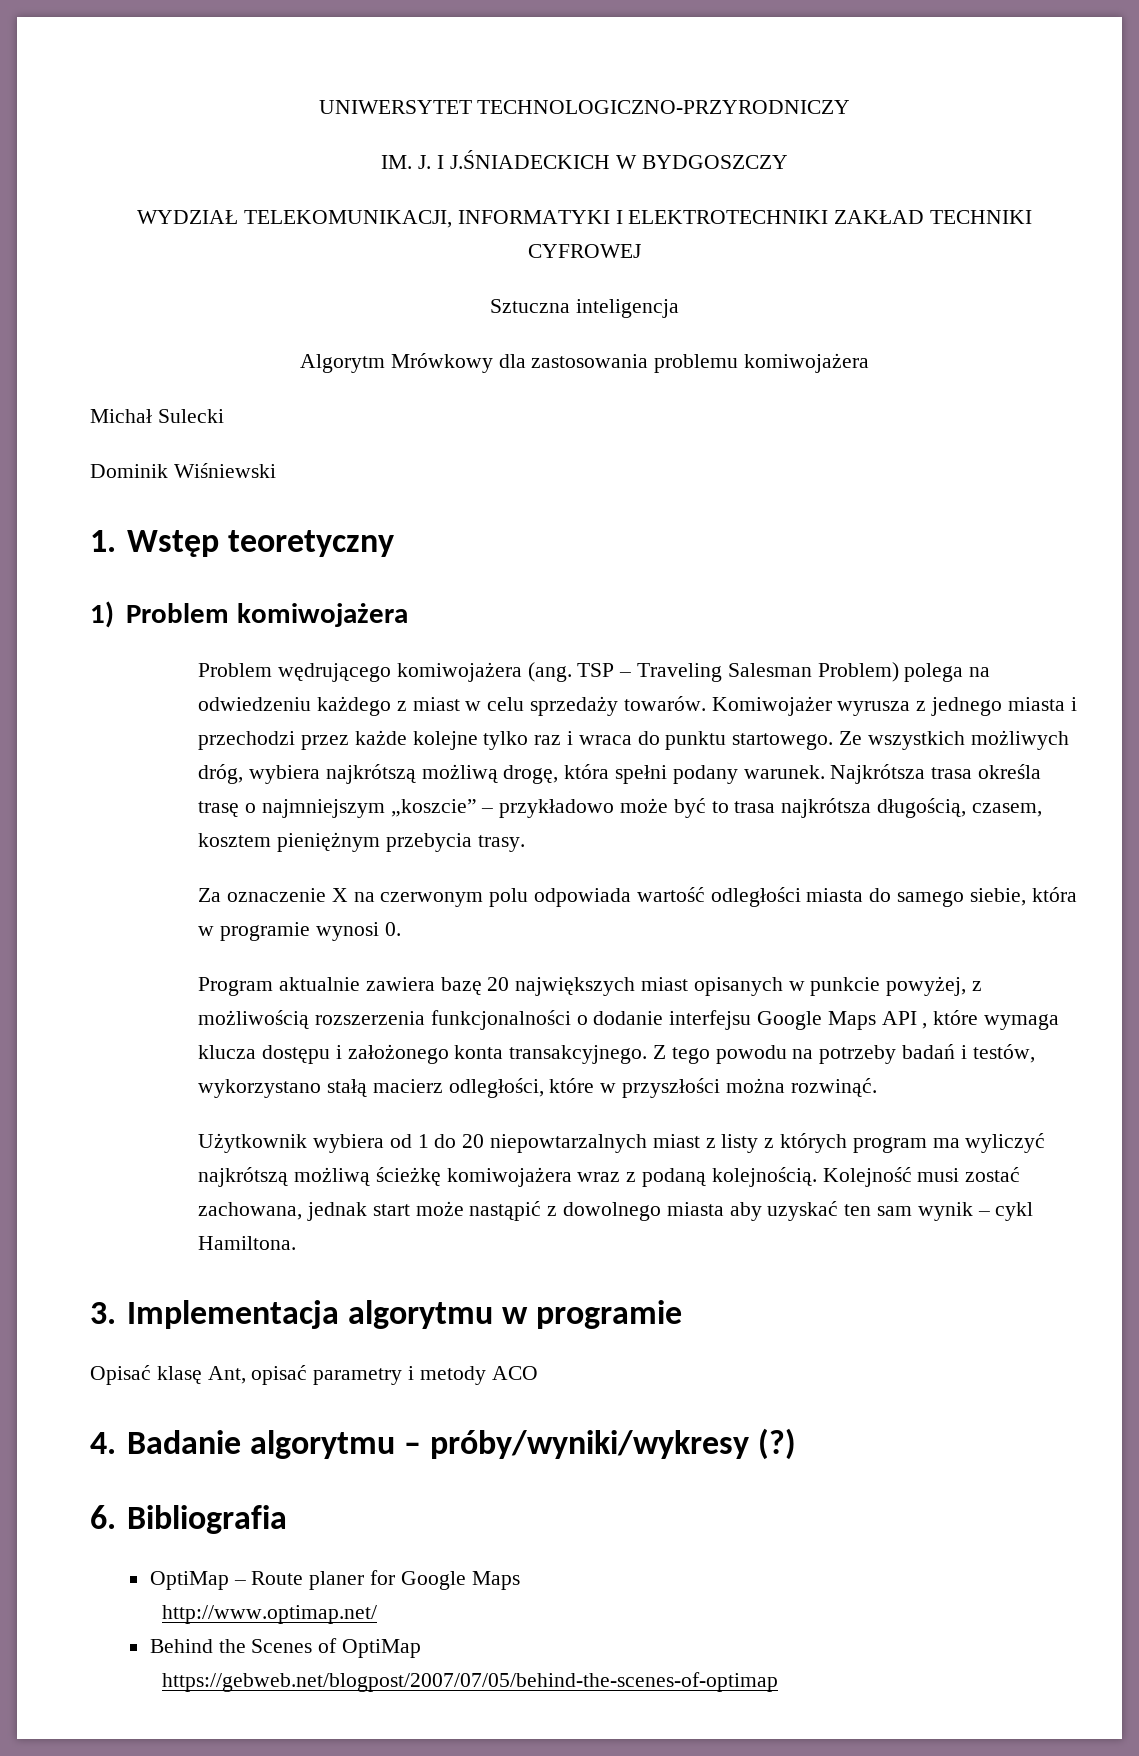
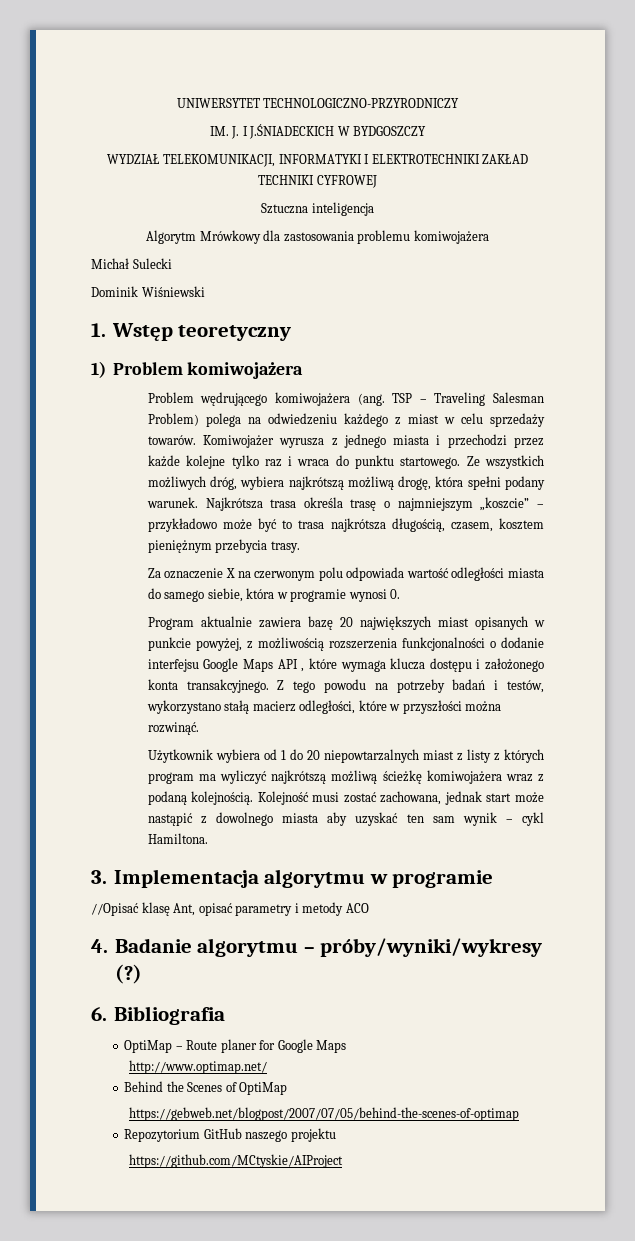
[90,1365,151,1385] Opisać -> [91,903,139,916] //Opisać
(779, 1682) none -> [124,1128,336,1142] [128,1154,343,1168] // Repozytorium GitHub naszego projektu // https://github.com/MCtyskie/AIProject

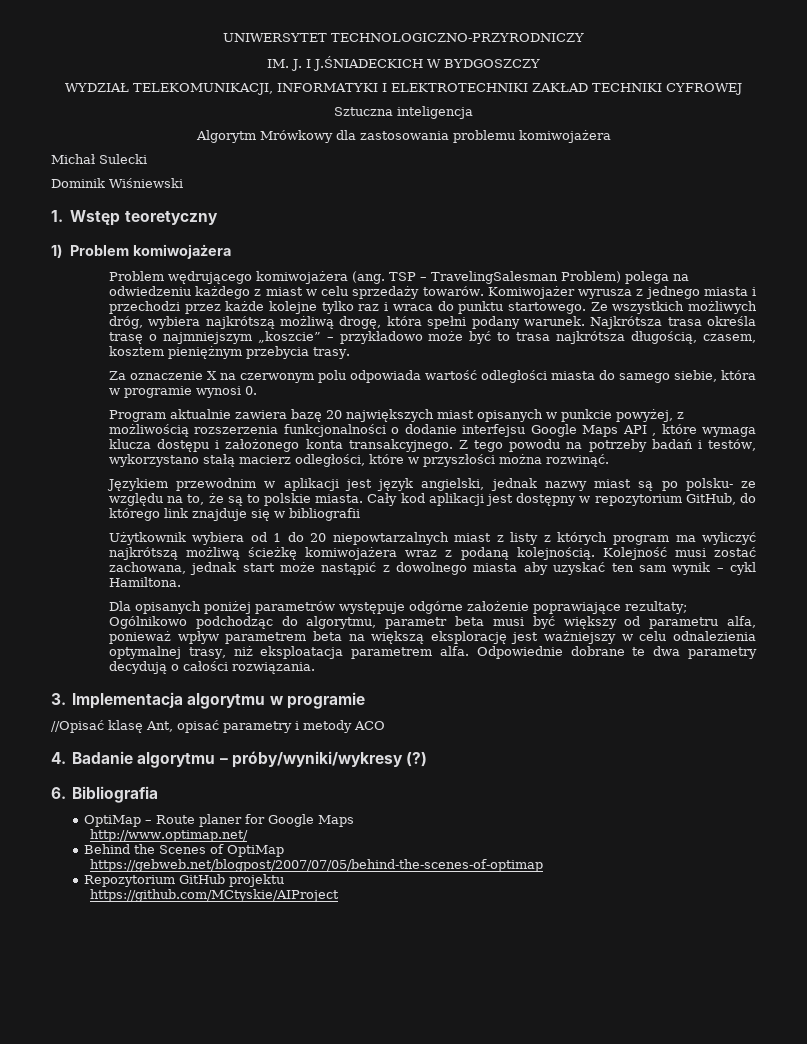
[434,392,545,406] Traveling Salesman -> [430,271,558,284] TravelingSalesman
(199, 728) none -> [106,478,757,491] [108,493,756,506] [108,508,360,521] // Językiem przewodnim w aplikacji jest język angielski, jednak nazwy miast są po polsku- ze względu na to, że są to polskie miasta. Cały kod aplikacji jest dostępny w repozytorium GitHub, do którego link znajduje się w bibliografii
(208, 838) none -> [108,601,687,614] [108,616,756,629] [108,631,756,644] [108,646,757,659] [108,661,315,674] // Dla opisanych poniżej parametrów występuje odgórne założenie poprawiające rezultaty; Ogólnikowo podchodząc do algorytmu, parametr beta musi być większy od parametru alfa, ponieważ wpływ parametrem beta na większą eksplorację jest ważniejszy w celu odnalezienia optymalnej trasy, niż eksploatacja parametrem alfa. Odpowiednie dobrane te dwa parametry decydują o całości rozwiązania.
[245,1130,288,1142] naszego -> (226, 879) none

